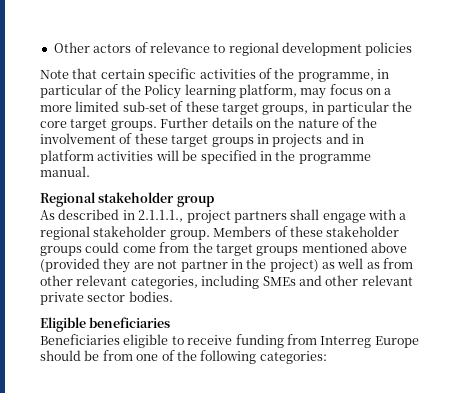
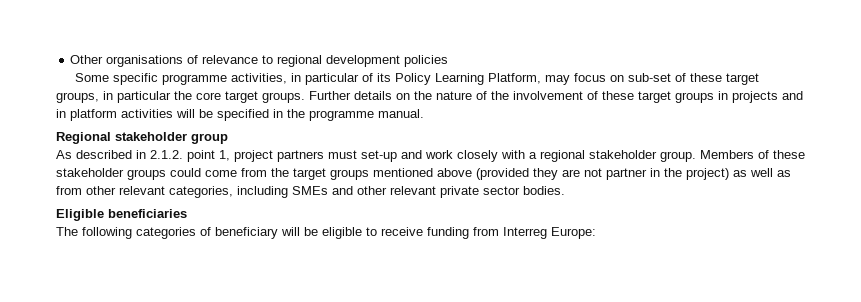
[93,44,132,53] actors -> [106,55,184,67] organisations
[40,68,389,82] [40,84,392,99] [40,101,120,112] Note that certain specific activities of the programme, in particular of the Policy learning platform, may focus on a more limited -> [74,73,624,85] Some specific programme activities, in particular of its Policy Learning Platform, may focus on
[138,209,366,224] 2.1.1.1., project partners shall engage -> [150,150,498,162] 2.1.2. point 1, project partners must set-up and work closely
[40,334,120,345] Beneficiaries -> [56,227,318,239] The following categories of beneficiary will be
[374,336,419,348] [40,350,327,364] Europe should be from one of the following categories: -> [551,227,596,239] Europe:

